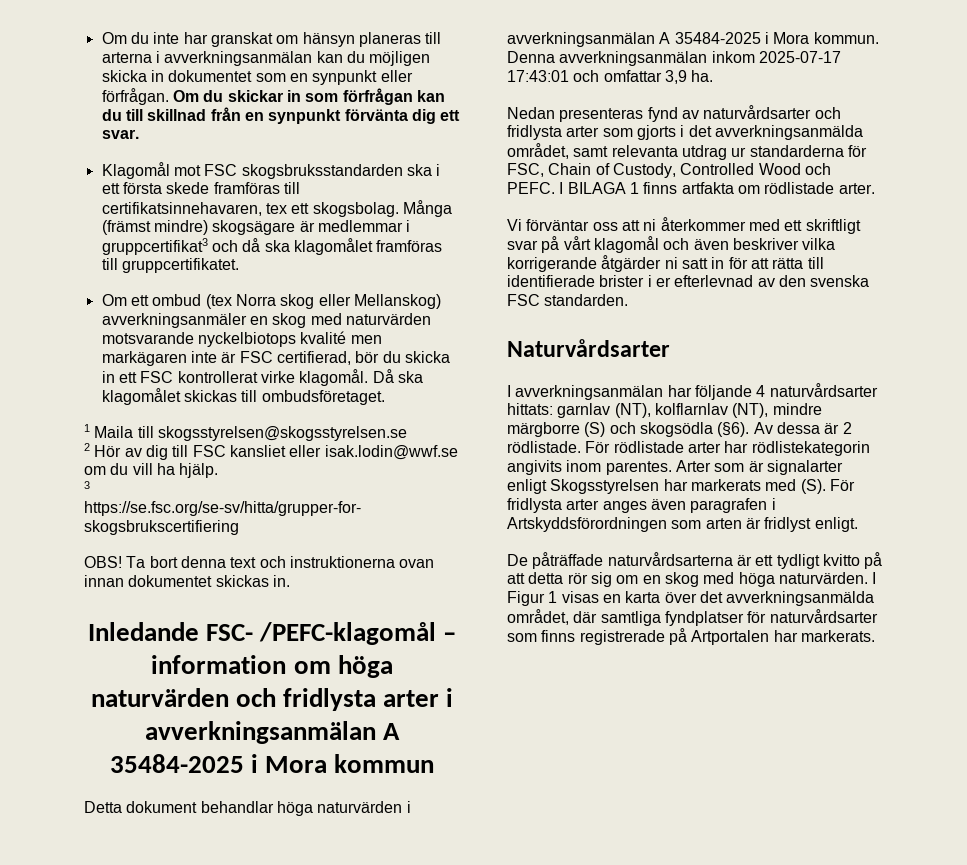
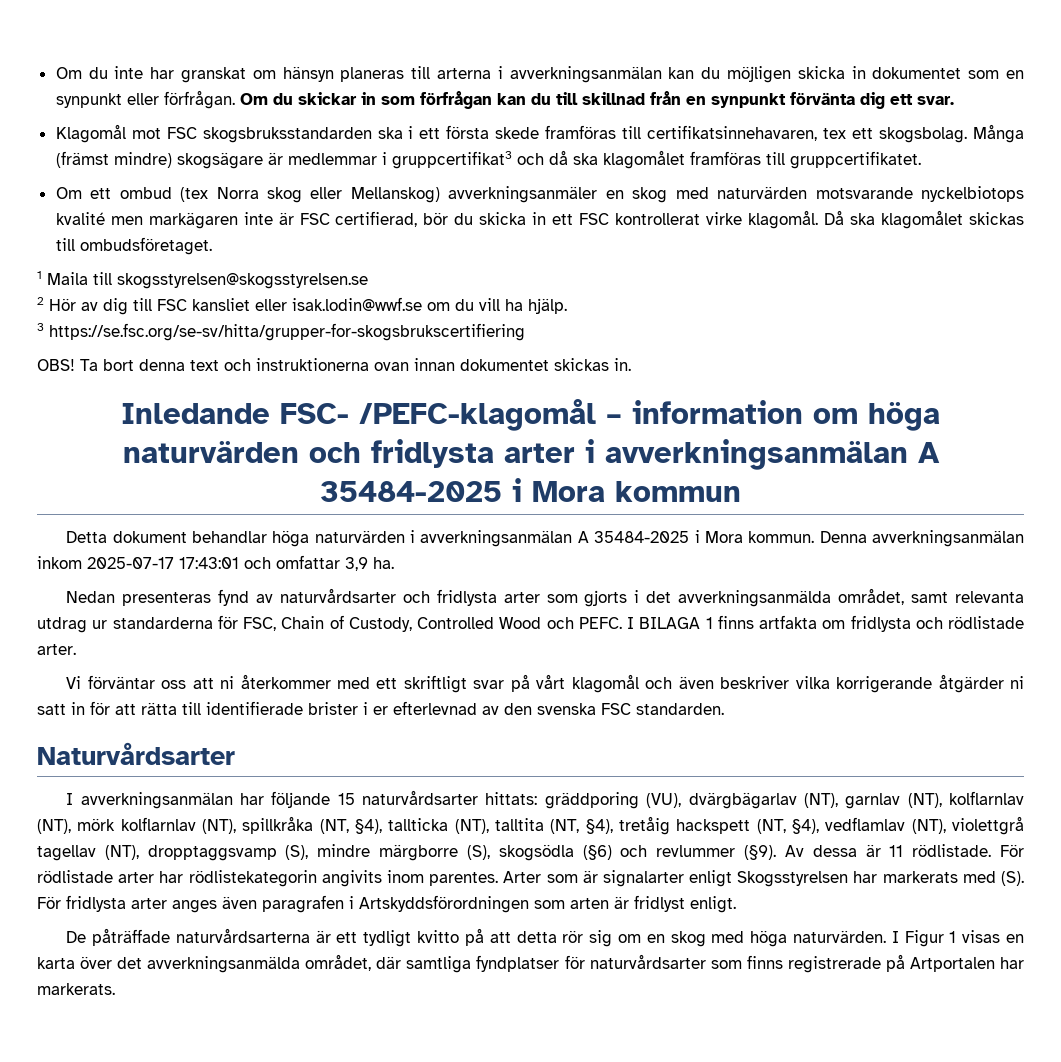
(760, 189) none -> [850,615,943,632] fridlysta och
[756,385,766,397] 4 -> [337,793,355,805] 15
[557,403,822,418] [507,422,750,437] garnlav (NT), kolflarnlav (NT), mindre märgborre (S) och skogsödla (§6). -> [544,791,1024,809] [37,816,1025,835] [37,844,777,861] gräddporing (VU), dvärgbägarlav (NT), garnlav (NT), kolflarnlav (NT), mörk kolflarnlav (NT), spillkråka (NT, §4), tallticka (NT), talltita (NT, §4), tretåig hackspett (NT, §4), vedflamlav (NT), violettgrå tagellav (NT), dropptaggsvamp (S), mindre märgborre (S), skogsödla (§6) och revlummer (§9).
[842,422,852,434] 2 -> [889,845,904,857] 11

